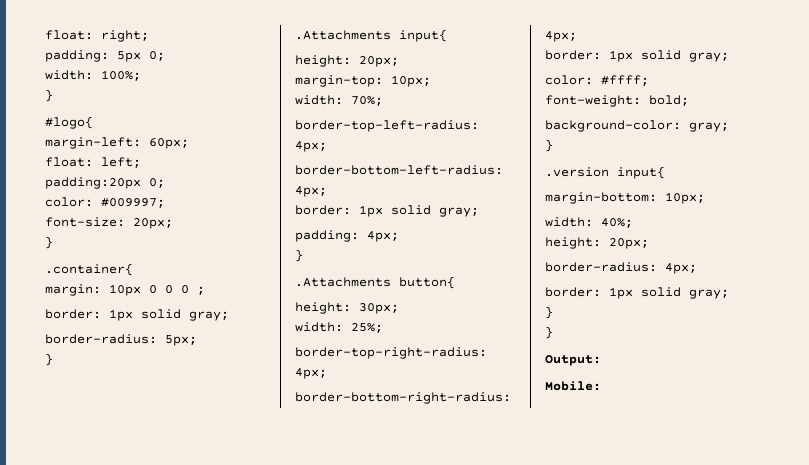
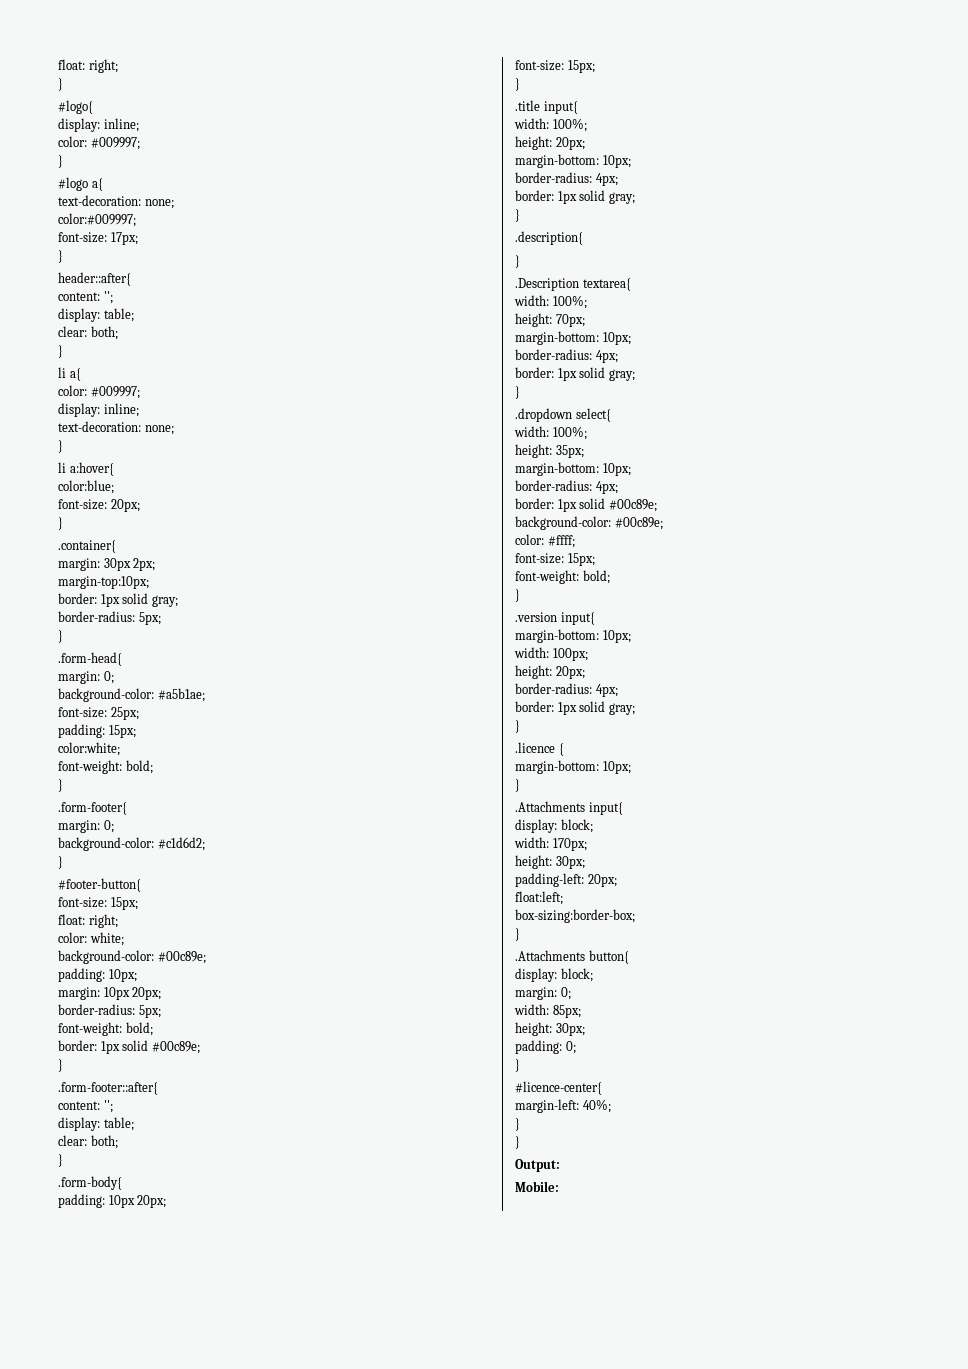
[45,30,149,42] [45,50,165,62] [45,70,141,81] [45,89,53,102] [45,116,93,129] [45,137,189,149] [45,157,141,168] [45,177,165,189] [45,197,165,208] float: right; // padding: 5px 0; // width: 100%; // } // #logo{ // margin-left: 60px; // float: left; // padding:20px 0; // color: #009997; -> [58,59,118,73] [58,78,63,91] [58,100,93,114] [58,118,139,132] [58,136,140,150] [58,155,63,168] [58,177,103,191] [58,195,174,209] [58,213,136,227] [58,232,138,245] [58,250,63,263] [58,272,131,286] [58,291,113,304] [58,308,134,322] [58,326,118,340] [58,345,63,358] [58,367,81,381] [58,385,140,399] [58,403,139,417] [58,421,174,435] [58,440,63,453] [58,462,114,476] [58,480,114,494] float: right; // } // #logo{ // display: inline; // color: #009997; // } // #logo a{ // text-decoration: none; // color:#009997; // font-size: 17px; // } // header::after{ // content: ''; // display: table; // clear: both; // } // li a{ // color: #009997; // display: inline; // text-decoration: none; // } // li a:hover{ // color:blue;
[109,284,205,296] 10px 0 0 0 ; -> [103,558,156,571] [58,576,149,589] 30px 2px; // margin-top:10px;
[295,29,447,42] [295,55,399,67] [295,75,431,87] [295,95,383,106] [295,120,479,132] [295,141,327,152] [295,165,503,175] [295,186,327,197] [295,205,479,217] [295,230,399,242] [295,249,303,262] [295,276,455,289] [295,302,399,314] [295,322,383,333] [295,347,487,359] [295,368,327,379] [295,392,511,404] [545,31,577,42] [545,50,729,62] .Attachments input{ // height: 20px; // margin-top: 10px; // width: 70%; // border-top-left-radius: 4px; // border-bottom-left-radius: 4px; // border: 1px solid gray; // padding: 4px; // } // .Attachments button{ // height: 30px; // width: 25%; // border-top-right-radius: 4px; // border-bottom-right-radius: 4px; // border: 1px solid gray; -> [58,652,122,666] [58,671,114,684] [58,688,205,702] [58,707,139,720] [58,724,136,738] [58,742,120,756] [58,760,153,774] [58,779,63,792] [58,802,127,815] [58,820,114,833] [58,837,205,851] [58,856,63,869] [58,878,141,892] [58,897,138,910] [58,914,118,928] [58,932,124,946] [58,950,206,964] [58,968,137,982] [58,987,162,1000] [58,1004,161,1018] [58,1022,153,1036] [58,1040,200,1054] [58,1059,63,1072] [58,1082,158,1095] [58,1100,113,1113] [58,1117,134,1131] [58,1135,118,1149] [58,1154,63,1167] [58,1176,122,1190] [58,1194,167,1208] [515,60,595,73] [515,78,520,91] [515,100,578,114] [514,118,587,132] [515,136,585,150] [515,154,631,168] [515,172,618,186] [515,190,635,204] [515,209,520,222] [515,231,583,245] [515,255,520,268] [515,278,631,291] [514,295,587,309] [515,313,585,327] [515,331,631,345] [515,349,618,363] [515,367,635,381] [515,386,520,399] [515,408,611,422] [514,426,587,440] [515,444,584,458] [515,462,631,476] [515,480,618,494] [515,498,657,512] [515,516,663,530] .form-head{ // margin: 0; // background-color: #a5b1ae; // font-size: 25px; // padding: 15px; // color:white; // font-weight: bold; // } // .form-footer{ // margin: 0; // background-color: #c1d6d2; // } // #footer-button{ // font-size: 15px; // float: right; // color: white; // background-color: #00c89e; // padding: 10px; // margin: 10px 20px; // border-radius: 5px; // font-weight: bold; // border: 1px solid #00c89e; // } // .form-footer::after{ // content: ''; // display: table; // clear: both; // } // .form-body{ // padding: 10px 20px; // font-size: 15px; // } // .title input{ // width: 100%; // height: 20px; // margin-bottom: 10px; // border-radius: 4px; // border: 1px solid gray; // } // .description{ // } // .Description textarea{ // width: 100%; // height: 70px; // margin-bottom: 10px; // border-radius: 4px; // border: 1px solid gray; // } // .dropdown select{ // width: 100%; // height: 35px; // margin-bottom: 10px; // border-radius: 4px; // border: 1px solid #00c89e; // background-color: #00c89e;
[545,95,689,107] [545,120,729,132] // font-weight: bold; // background-color: gray; -> [515,553,595,566] [515,570,610,584] // font-size: 15px; // font-weight: bold;
[601,218,633,228] 40%; -> [552,648,588,661] 100px;
(553, 312) none -> [515,742,564,756] [515,760,631,774] [515,779,520,792] [515,801,623,815] [515,819,593,833] [514,837,587,851] [515,855,585,869] [515,873,617,887] [515,891,563,905] [515,909,635,923] [515,928,520,941] [515,950,629,964] [515,968,593,982] [515,987,571,1000] [514,1004,581,1018] [515,1022,585,1036] [515,1040,576,1054] [515,1059,520,1072] [515,1081,602,1095] [515,1099,611,1113] [515,1118,520,1131] // .licence { // margin-bottom: 10px; // } // .Attachments input{ // display: block; // width: 170px; // height: 30px; // padding-left: 20px; // float:left; // box-sizing:border-box; // } // .Attachments button{ // display: block; // margin: 0; // width: 85px; // height: 30px; // padding: 0; // } // #licence-center{ // margin-left: 40%; // }

